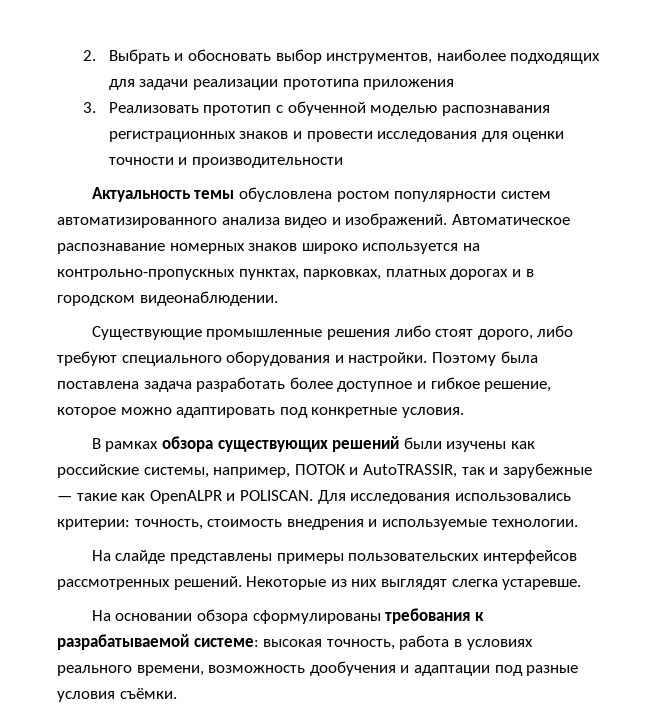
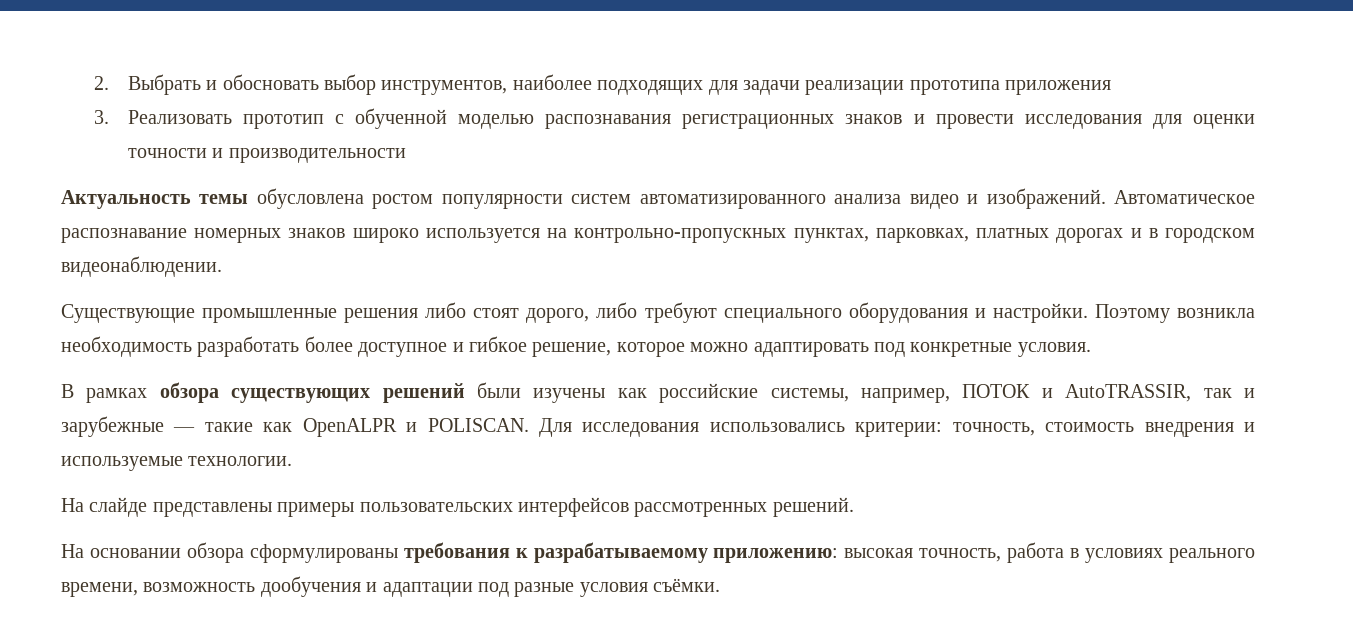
[500,351,538,363] [57,381,192,392] была поставлена задача -> [1177,308,1256,318] [61,336,192,357] возникла необходимость
[246,576,582,590] Некоторые из них выглядят слегка устаревше. -> (854, 507) none
[57,634,259,650] разрабатываемой системе: -> [533,542,839,563] разрабатываемому приложению:

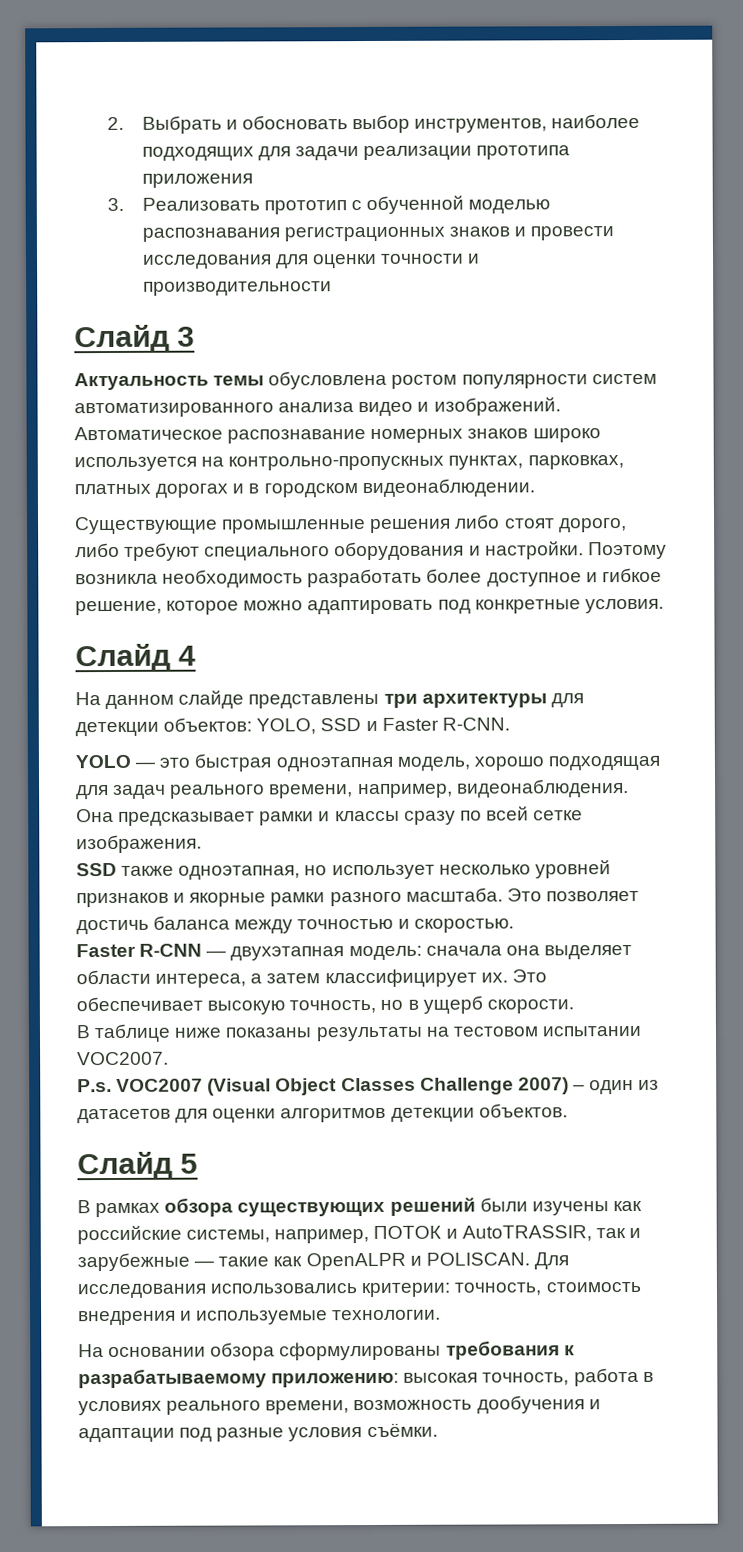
(406, 155) none -> [74,324,196,354] // Слайд 3
(1091, 349) none -> [75,643,197,673] [75,690,584,710] [75,717,510,737] [75,753,660,772] [76,779,629,800] [76,806,584,826] [76,834,202,854] [76,860,611,880] [76,887,639,908] [76,915,514,935] [76,943,632,961] [76,968,547,988] [76,995,574,1015] [76,1023,642,1043] [77,1051,169,1066] [77,1077,660,1096] [77,1103,568,1124] [77,1151,199,1181] // Слайд 4 // На данном слайде представлены три архитектуры для детекции объектов: YOLO, SSD и Faster R-CNN. // YOLO — это быстрая одноэтапная модель, хорошо подходящая для задач реального времени, например, видеонаблюдения. Она предсказывает рамки и классы сразу по всей сетке изображения. // SSD также одноэтапная, но использует несколько уровней признаков и якорные рамки разного масштаба. Это позволяет достичь баланса между точностью и скоростью. // Faster R-CNN — двухэтапная модель: сначала она выделяет области интереса, а затем классифицирует их. Это обеспечивает высокую точность, но в ущерб скорости. // В таблице ниже показаны результаты на тестовом испытании VOC2007. // P.s. VOC2007 (Visual Object Classes Challenge 2007) – один из датасетов для оценки алгоритмов детекции объектов. // Слайд 5
[61,497,854,517] // На слайде представлены примеры пользовательских интерфейсов рассмотренных решений. -> (442, 1315) none

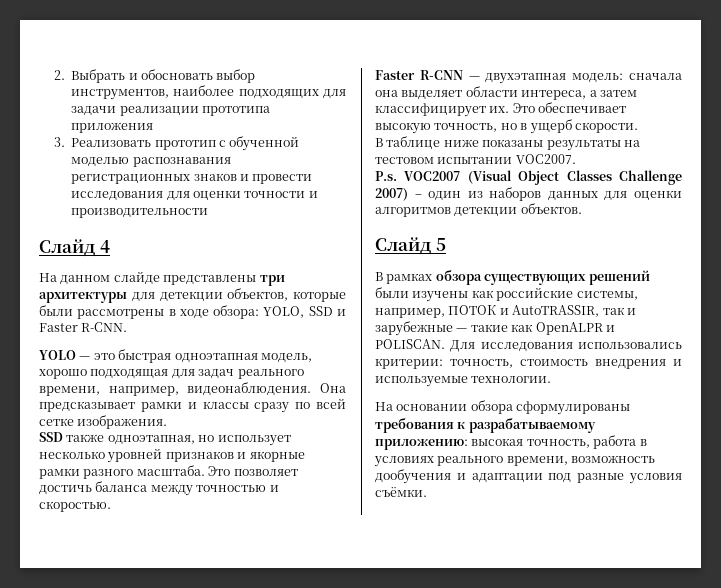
[74,324,196,354] [74,370,657,391] [74,397,561,418] [74,426,601,444] [74,455,624,472] [74,478,535,498] [75,514,627,535] [75,541,667,561] [75,567,662,588] [75,598,664,616] // Слайд 3 // Актуальность темы обусловлена ростом популярности систем автоматизированного анализа видео и изображений. Автоматическое распознавание номерных знаков широко используется на контрольно-пропускных пунктах, парковках, платных дорогах и в городском видеонаблюдении. // Существующие промышленные решения либо стоят дорого, либо требуют специального оборудования и настройки. Поэтому возникла необходимость разработать более доступное и гибкое решение, которое можно адаптировать под конкретные условия. -> (209, 213) none
[163,717,253,732] объектов: -> [227,288,346,302] [39,305,260,319] объектов, которые были рассмотрены в ходе обзора:
[77,1108,171,1124] датасетов -> [489,187,598,201] наборов данных

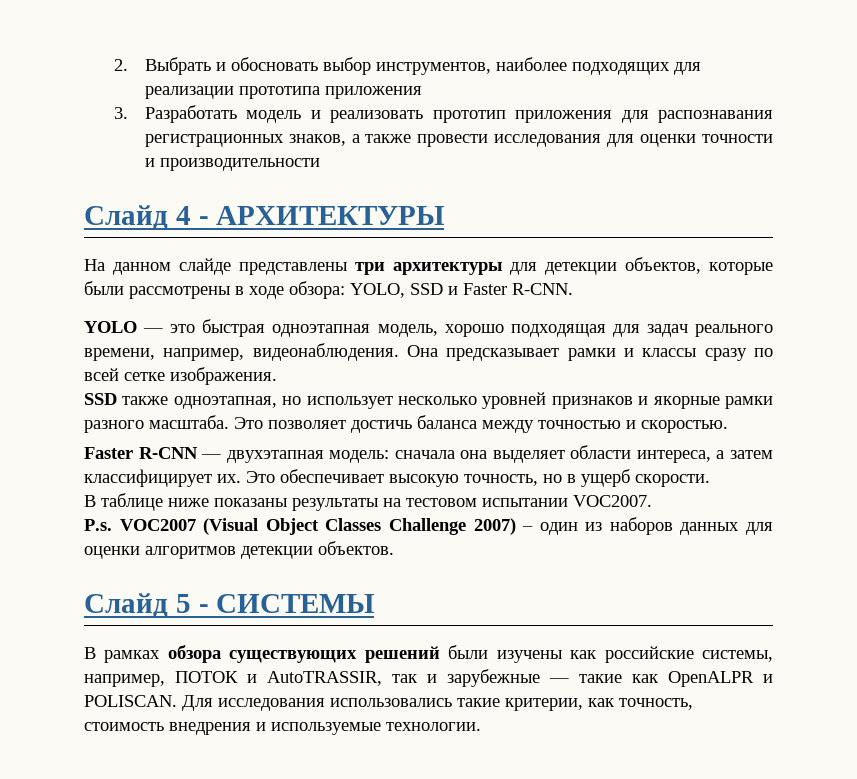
[71,106,117,116] задачи -> (701, 68) none
[71,136,300,151] [71,157,231,167] [71,173,249,184] Реализовать прототип с обученной моделью распознавания регистрационных знаков и -> [144,105,774,123] [144,134,412,147] Разработать модель и реализовать прототип приложения для распознавания регистрационных знаков, а также
(110, 246) none -> [198,206,445,225] - АРХИТЕКТУРЫ
(446, 244) none -> [198,594,375,613] - СИСТЕМЫ
[375,358,443,369] критерии: -> [457,698,614,711] такие критерии, как
[375,400,631,415] [375,417,596,433] [375,435,647,450] [374,455,656,467] [375,469,682,484] [375,487,427,497] // На основании обзора сформулированы требования к разрабатываемому приложению: высокая точность, работа в условиях реального времени, возможность дообучения и адаптации под разные условия съёмки. -> (481, 726) none

